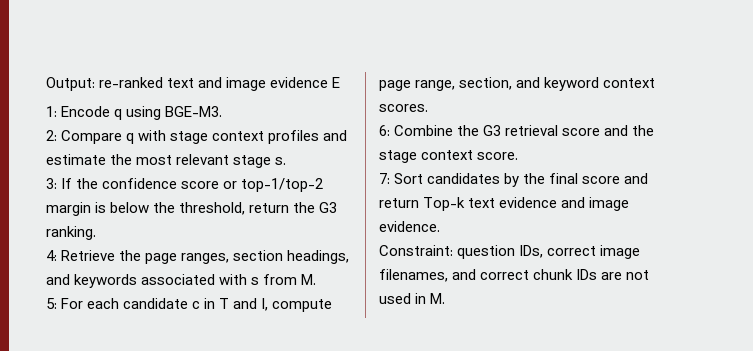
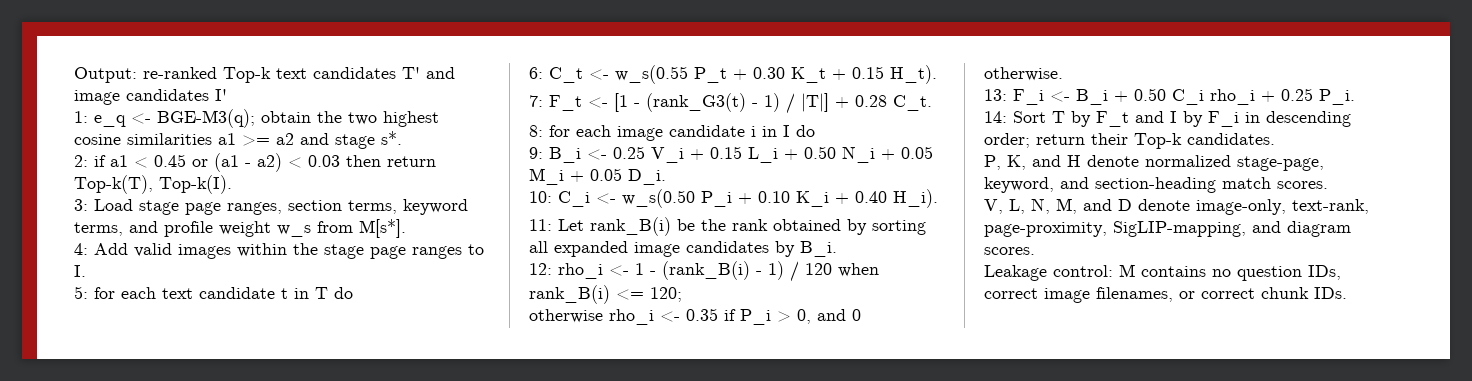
[167,77,341,91] [46,106,223,120] [46,130,348,144] [46,154,287,168] [46,178,324,192] [46,202,338,216] [46,226,96,240] [46,250,350,264] [46,274,317,288] [46,298,333,312] [379,77,656,91] [379,104,428,112] [379,125,655,136] [379,150,519,163] [379,173,649,187] [379,197,630,211] [379,221,440,232] [379,245,453,256] text and image evidence E // 1: Encode q using BGE-M3. // 2: Compare q with stage context profiles and estimate the most relevant stage s. // 3: If the confidence score or top-1/top-2 margin is below the threshold, return the G3 ranking. // 4: Retrieve the page ranges, section headings, and keywords associated with s from M. // 5: For each candidate c in T and I, compute page range, section, and keyword context scores. // 6: Combine the G3 retrieval score and the stage context score. // 7: Sort candidates by the final score and return Top-k text evidence and image evidence. // Constraint: -> [223,67,455,83] [74,89,227,105] [74,109,439,128] [74,131,402,149] [74,153,436,172] [74,175,232,194] [74,199,468,215] [74,219,406,238] [74,243,484,259] [74,265,86,277] [74,286,353,299] [529,65,937,84] [529,93,932,114] [529,125,815,141] [529,146,933,163] [529,168,666,185] [529,189,938,208] [529,217,926,236] [529,241,837,257] [529,261,879,282] [529,285,682,304] [529,308,861,325] [984,67,1063,81] [984,88,1355,105] [984,111,1351,127] [984,133,1275,149] [984,155,1324,171] [984,177,1328,193] [984,198,1369,215] [984,221,1351,237] [984,247,1035,255] [984,264,1231,281] Top-k text candidates T' and image candidates I' // 1: e_q <- BGE-M3(q); obtain the two highest cosine similarities a1 >= a2 and stage s*. // 2: if a1 < 0.45 or (a1 - a2) < 0.03 then return Top-k(T), Top-k(I). // 3: Load stage page ranges, section terms, keyword terms, and profile weight w_s from M[s*]. // 4: Add valid images within the stage page ranges to I. // 5: for each text candidate t in T do // 6: C_t <- w_s(0.55 P_t + 0.30 K_t + 0.15 H_t). // 7: F_t <- [1 - (rank_G3(t) - 1) / |T|] + 0.28 C_t. // 8: for each image candidate i in I do // 9: B_i <- 0.25 V_i + 0.15 L_i + 0.50 N_i + 0.05 M_i + 0.05 D_i. // 10: C_i <- w_s(0.50 P_i + 0.10 K_i + 0.40 H_i). // 11: Let rank_B(i) be the rank obtained by sorting all expanded image candidates by B_i. // 12: rho_i <- 1 - (rank_B(i) - 1) / 120 when rank_B(i) <= 120; // otherwise rho_i <- 0.35 if P_i > 0, and 0 otherwise. // 13: F_i <- B_i + 0.50 C_i rho_i + 0.25 P_i. // 14: Sort T by F_t and I by F_i in descending order; return their Top-k candidates. // P, K, and H denote normalized stage-page, keyword, and section-heading match scores. // V, L, N, M, and D denote image-only, text-rank, page-proximity, SigLIP-mapping, and diagram scores. // Leakage control: M contains no
[452,269,477,280] and -> [1179,291,1195,299] or
[576,269,650,280] [379,293,446,304] IDs are not used in M. -> [1314,287,1347,299] IDs.

